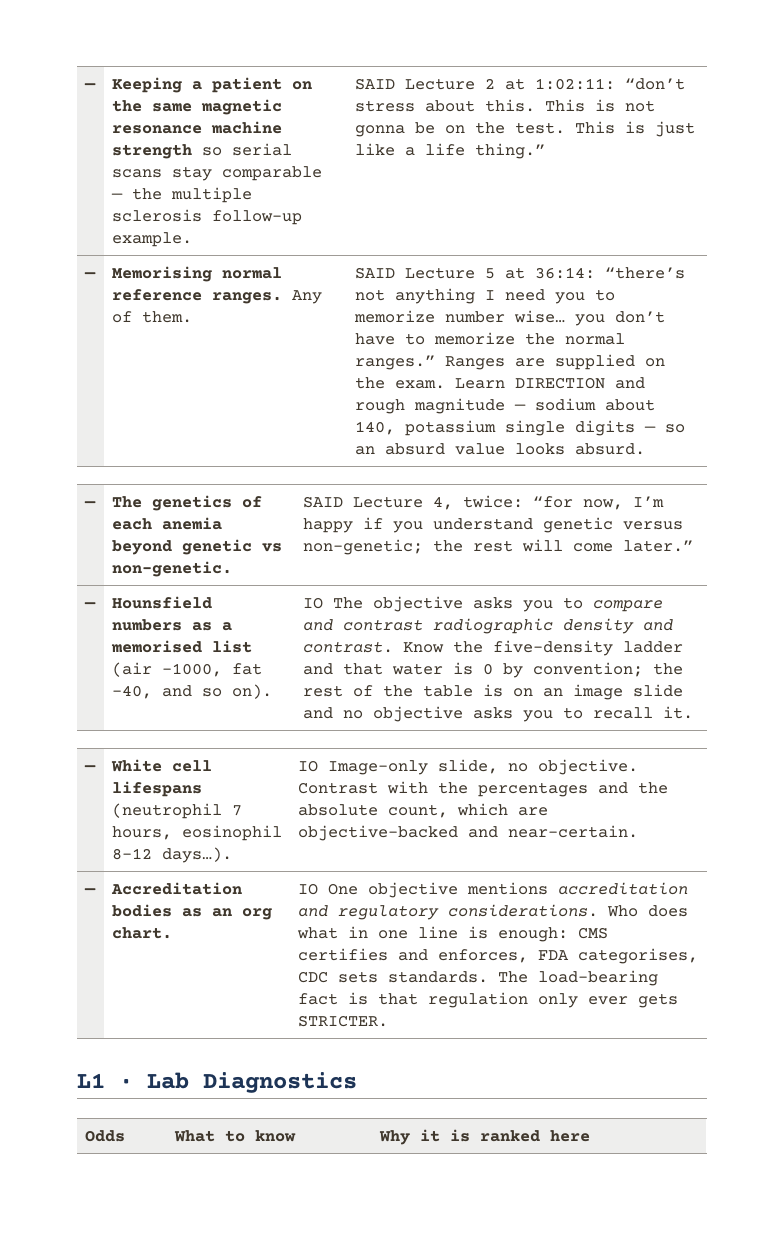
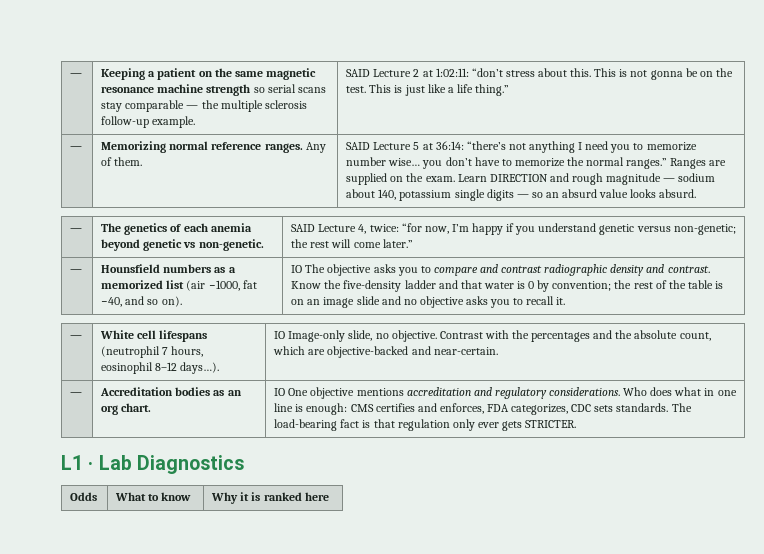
[112,266,213,282] Memorising -> [101,141,167,153] Memorizing
[111,640,203,653] memorised -> [101,280,164,289] memorized
[578,948,699,964] categorises, -> [511,404,569,415] categorizes,

